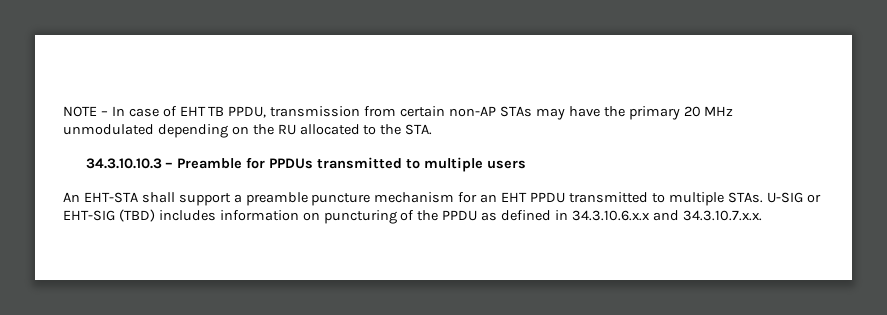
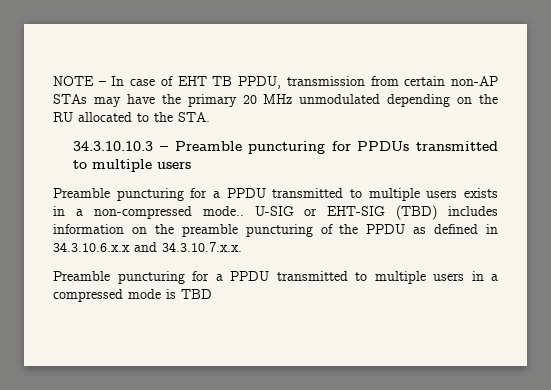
(243, 163) none -> [248,141,326,154] puncturing
[63,192,763,206] An EHT-STA shall support a preamble puncture mechanism for an EHT PPDU transmitted to multiple STAs. -> [53,188,498,201] [53,206,244,219] Preamble puncturing for a PPDU transmitted to multiple users exists in a non-compressed mode..
(320, 216) none -> [154,224,238,237] the preamble
(762, 215) none -> [53,271,498,284] [53,289,212,302] // Preamble puncturing for a PPDU transmitted to multiple users in a compressed mode is TBD

